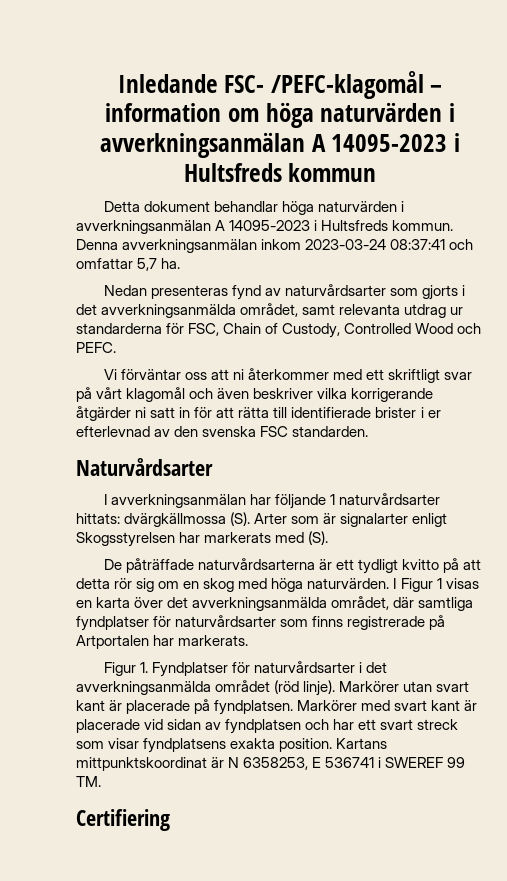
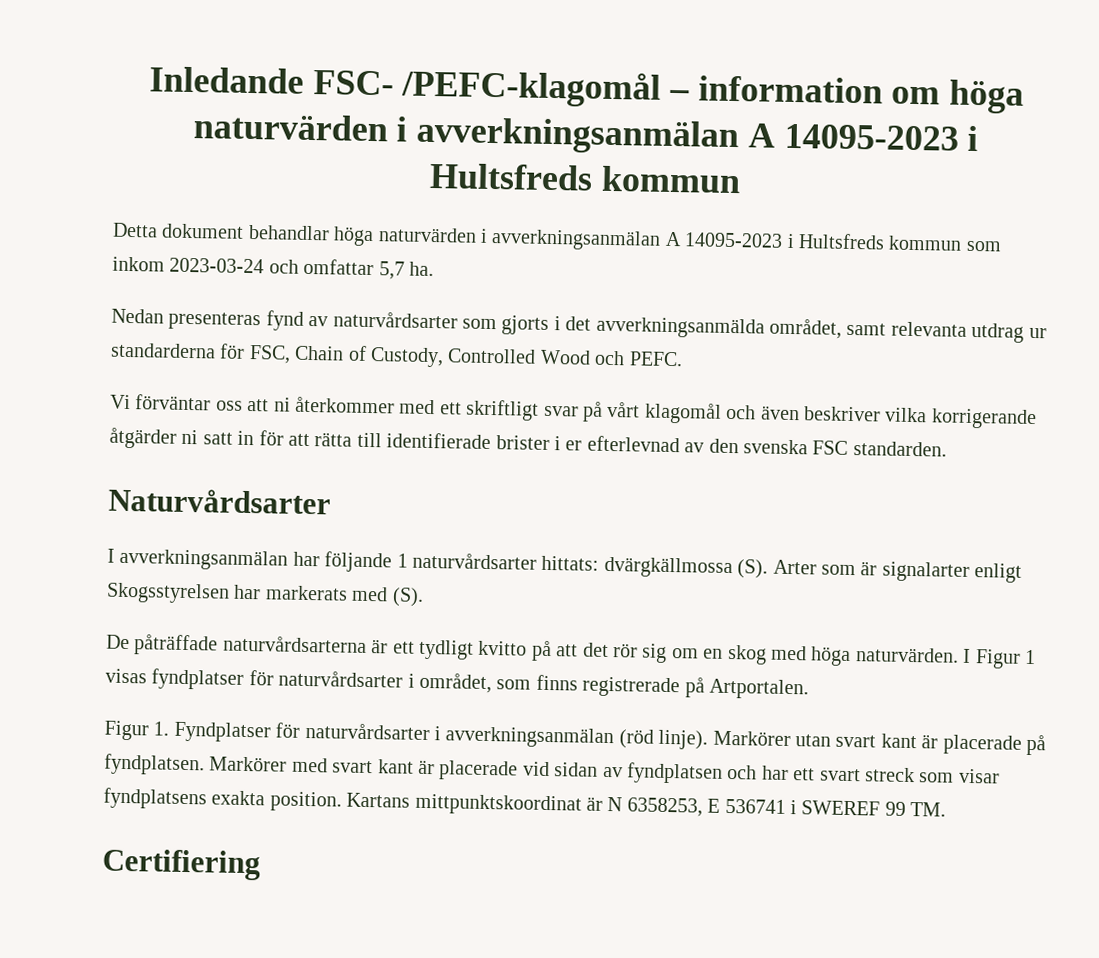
[392,220,454,231] [76,239,258,253] kommun. Denna avverkningsanmälan -> [888,235,1002,252] kommun som
[390,239,446,250] 08:37:41 -> (265, 265) none
[76,578,110,589] detta -> [582,642,609,657] det
[76,596,474,611] en karta över det avverkningsanmälda området, där samtliga -> (147, 676) none
(277, 621) none -> [407,672,492,694] i området,
[76,635,249,649] Artportalen har markerats. -> [708,678,809,700] Artportalen.
[365,662,387,673] [76,680,271,695] det avverkningsanmälda området -> [445,726,615,749] avverkningsanmälan

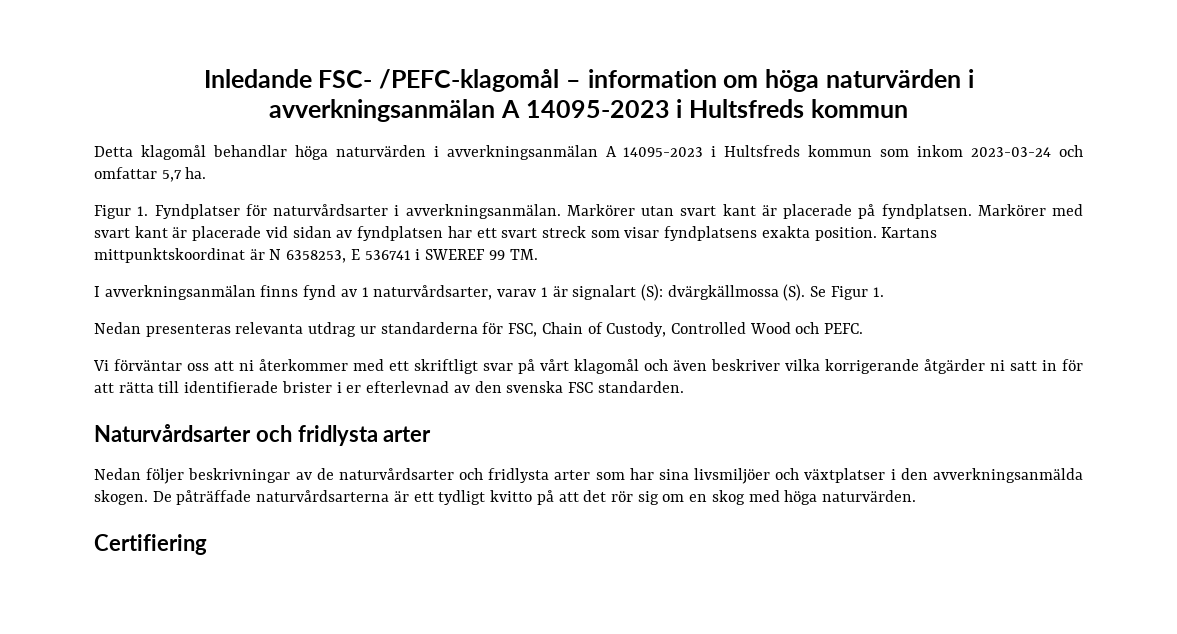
[161,223,245,239] dokument -> [140,145,206,160] klagomål
[111,308,887,339] Nedan presenteras fynd av naturvårdsarter som gjorts i det avverkningsanmälda området, samt -> [94,204,1083,219] [94,226,938,241] [94,248,538,263] [94,284,884,301] [94,322,231,337] Figur 1. Fyndplatser för naturvårdsarter i avverkningsanmälan. Markörer utan svart kant är placerade på fyndplatsen. Markörer med svart kant är placerade vid sidan av fyndplatsen har ett svart streck som visar fyndplatsens exakta position. Kartans mittpunktskoordinat är N 6358253, E 536741 i SWEREF 99 TM. // I avverkningsanmälan finns fynd av 1 naturvårdsarter, varav 1 är signalart (S): dvärgkällmossa (S). Se Figur 1. // Nedan presenteras
[107,548,1023,583] [106,582,424,607] // I avverkningsanmälan har följande 1 naturvårdsarter hittats: dvärgkällmossa (S). Arter som är signalarter enligt Skogsstyrelsen har markerats med (S). // -> [255,425,432,446] [94,468,1083,484] [94,490,148,505] och fridlysta arter // Nedan följer beskrivningar av de naturvårdsarter och fridlysta arter som har sina livsmiljöer och växtplatser i den avverkningsanmälda skogen.
[963,648,1036,669] [105,668,809,700] [104,720,1046,756] [104,753,1000,784] [103,787,947,817] I Figur 1 visas fyndplatser för naturvårdsarter i området, som finns registrerade på Artportalen. // Figur 1. Fyndplatser för naturvårdsarter i avverkningsanmälan (röd linje). Markörer utan svart kant är placerade på fyndplatsen. Markörer med svart kant är placerade vid sidan av fyndplatsen och har ett svart streck som visar fyndplatsens exakta position. Kartans mittpunktskoordinat är N 6358253, E 536741 i SWEREF 99 TM. -> (917, 496) none

